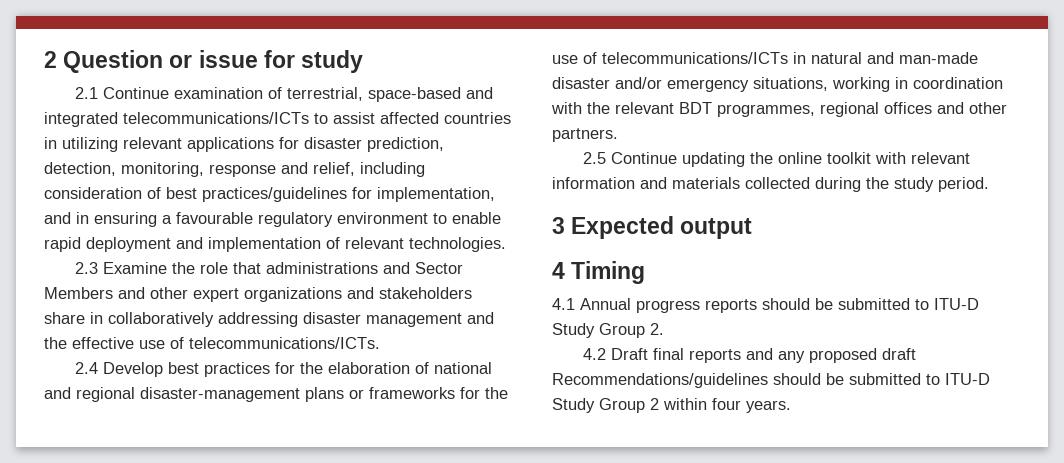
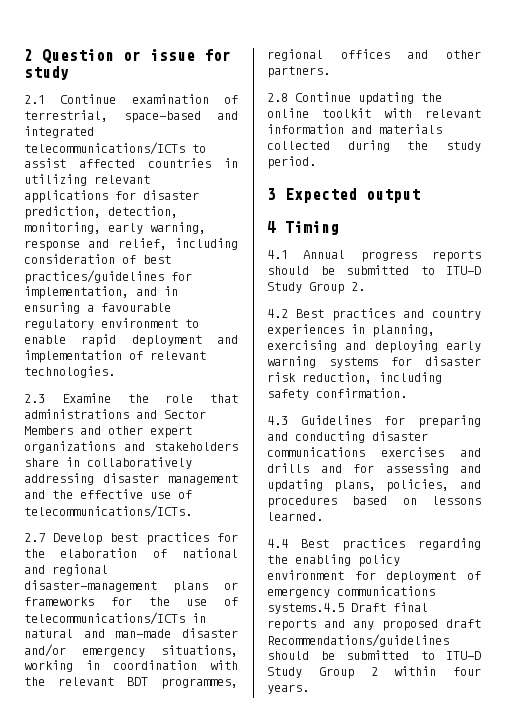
(204, 169) none -> [108,222,206,234] early warning,
[74,362,98,374] 2.4 -> [24,533,45,542] 2.7
[582,152,606,164] 2.5 -> [267,93,288,102] 2.8
(606, 354) none -> [296,308,481,321] [267,324,435,337] [267,340,481,353] [267,356,481,368] [267,372,442,384] [267,388,407,400] [267,415,481,428] [267,431,428,443] [267,447,481,457] [267,463,481,475] [267,479,481,492] [267,496,481,508] [267,512,323,521] [267,538,481,551] [267,554,400,567] [267,570,481,583] [267,586,435,598] [267,603,344,614] Best practices and country experiences in planning, exercising and deploying early warning systems for disaster risk reduction, including safety confirmation. // 4.3 Guidelines for preparing and conducting disaster communications exercises and drills and for assessing and updating plans, policies, and procedures based on lessons learned. // 4.4 Best practices regarding the enabling policy environment for deployment of emergency communications systems.4.5

